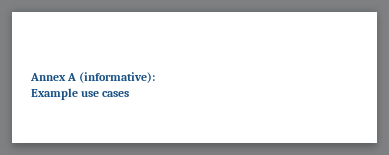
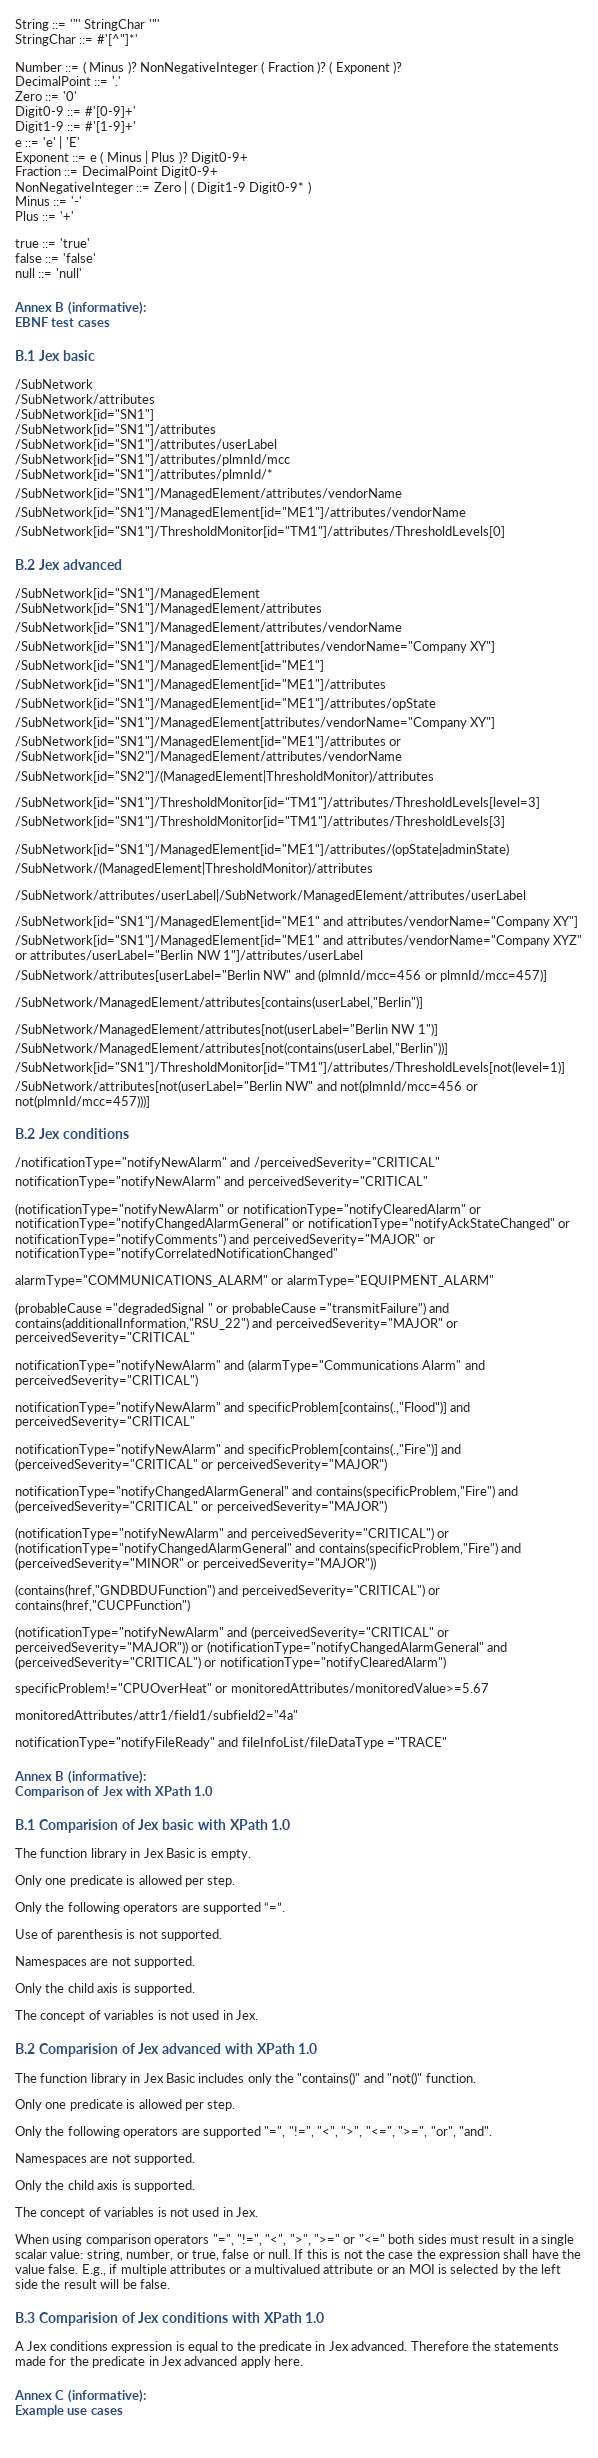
[30,73,77,81] Annex A -> [15,19,160,31] [15,34,138,46] [15,61,403,74] [15,76,121,86] [15,91,77,101] [15,106,136,118] [15,121,136,133] [15,136,80,149] [15,151,248,164] [15,166,219,178] [15,181,311,194] [15,196,82,206] [15,211,74,221] [15,238,90,248] [15,253,96,263] [15,268,82,278] [14,301,146,315] [15,317,110,327] [15,350,95,361] [15,379,93,390] [15,394,155,405] [15,409,154,421] [15,424,216,436] [15,439,277,451] [15,454,290,466] [15,469,273,481] [15,488,402,500] [15,507,466,519] [15,526,505,538] [15,559,122,570] [15,588,260,600] [15,603,322,615] [15,622,402,634] [15,641,496,653] [15,660,324,672] [15,679,386,691] [15,698,436,710] [15,717,496,729] [15,736,402,748] [15,751,402,763] [15,770,434,783] [15,797,540,809] [15,816,505,828] [15,843,509,856] [15,862,373,875] [15,889,526,902] [15,916,579,928] [15,935,583,947] [15,950,364,962] [15,969,547,982] [15,996,423,1009] [15,1023,438,1036] [15,1042,448,1055] [15,1061,565,1074] [15,1080,478,1093] [15,1095,150,1108] [15,1128,129,1139] [15,1157,440,1169] [15,1176,428,1188] [15,1203,482,1216] [15,1218,571,1230] [15,1233,436,1246] [15,1248,338,1260] [15,1275,494,1287] [15,1302,450,1315] [15,1317,459,1330] [15,1332,195,1344] [15,1359,485,1372] [15,1374,198,1387] [15,1401,471,1414] [15,1416,195,1428] [15,1443,462,1456] [15,1458,387,1471] [15,1485,519,1498] [15,1500,387,1513] [15,1527,450,1540] [15,1542,522,1555] [15,1557,376,1570] [15,1584,441,1597] [15,1599,190,1612] [15,1626,450,1639] [15,1641,508,1654] [15,1656,446,1669] [15,1683,489,1695] [15,1710,298,1721] [15,1737,448,1749] [14,1770,146,1784] [15,1786,213,1798] [15,1819,291,1833] [15,1848,251,1860] [15,1875,236,1887] [15,1902,286,1914] [15,1929,222,1941] [15,1956,196,1968] [15,1983,195,1995] [15,2010,258,2022] [15,2043,318,2057] [15,2072,476,2085] [15,2099,236,2111] [15,2126,492,2138] [15,2153,196,2165] [15,2180,195,2192] [15,2207,258,2219] [15,2234,575,2246] [15,2249,582,2261] [15,2264,562,2276] [15,2279,170,2289] [15,2312,325,2326] [15,2341,560,2353] [15,2356,303,2368] [14,2390,65,2400] String ::= '"' StringChar '"' // StringChar ::= #'[^"]*' // Number ::= ( Minus )? NonNegativeInteger ( Fraction )? ( Exponent )? // DecimalPoint ::= '.' // Zero ::= '0' // Digit0-9 ::= #'[0-9]+' // Digit1-9 ::= #'[1-9]+' // e ::= 'e' | 'E' // Exponent ::= e ( Minus | Plus )? Digit0-9+ // Fraction ::= DecimalPoint Digit0-9+ // NonNegativeInteger ::= Zero | ( Digit1-9 Digit0-9* ) // Minus ::= '-' // Plus ::= '+' // true ::= 'true' // false ::= 'false' // null ::= 'null' // Annex B (informative): // EBNF test cases // B.1 Jex basic // /SubNetwork // /SubNetwork/attributes // /SubNetwork[id="SN1"] // /SubNetwork[id="SN1"]/attributes // /SubNetwork[id="SN1"]/attributes/userLabel // /SubNetwork[id="SN1"]/attributes/plmnId/mcc // /SubNetwork[id="SN1"]/attributes/plmnId/* // /SubNetwork[id="SN1"]/ManagedElement/attributes/vendorName // /SubNetwork[id="SN1"]/ManagedElement[id="ME1"]/attributes/vendorName // /SubNetwork[id="SN1"]/ThresholdMonitor[id="TM1"]/attributes/ThresholdLevels[0] // B.2 Jex advanced // /SubNetwork[id="SN1"]/ManagedElement // /SubNetwork[id="SN1"]/ManagedElement/attributes // /SubNetwork[id="SN1"]/ManagedElement/attributes/vendorName // /SubNetwork[id="SN1"]/ManagedElement[attributes/vendorName="Company XY"] // /SubNetwork[id="SN1"]/ManagedElement[id="ME1"] // /SubNetwork[id="SN1"]/ManagedElement[id="ME1"]/attributes // /SubNetwork[id="SN1"]/ManagedElement[id="ME1"]/attributes/opState // /SubNetwork[id="SN1"]/ManagedElement[attributes/vendorName="Company XY"] // /SubNetwork[id="SN1"]/ManagedElement[id="ME1"]/attributes or /SubNetwork[id="SN2"]/ManagedElement/attributes/vendorName // /SubNetwork[id="SN2"]/(ManagedElement|ThresholdMonitor)/attributes // /SubNetwork[id="SN1"]/ThresholdMonitor[id="TM1"]/attributes/ThresholdLevels[level=3] // /SubNetwork[id="SN1"]/ThresholdMonitor[id="TM1"]/attributes/ThresholdLevels[3] // /SubNetwork[id="SN1"]/ManagedElement[id="ME1"]/attributes/(opState|adminState) // /SubNetwork/(ManagedElement|ThresholdMonitor)/attributes // /SubNetwork/attributes/userLabel|/SubNetwork/ManagedElement/attributes/userLabel // /SubNetwork[id="SN1"]/ManagedElement[id="ME1" and attributes/vendorName="Company XY"] // /SubNetwork[id="SN1"]/ManagedElement[id="ME1" and attributes/vendorName="Company XYZ" or attributes/userLabel="Berlin NW 1"]/attributes/userLabel // /SubNetwork/attributes[userLabel="Berlin NW" and (plmnId/mcc=456 or plmnId/mcc=457)] // /SubNetwork/ManagedElement/attributes[contains(userLabel,"Berlin")] // /SubNetwork/ManagedElement/attributes[not(userLabel="Berlin NW 1")] // /SubNetwork/ManagedElement/attributes[not(contains(userLabel,"Berlin"))] // /SubNetwork[id="SN1"]/ThresholdMonitor[id="TM1"]/attributes/ThresholdLevels[not(level=1)] // /SubNetwork/attributes[not(userLabel="Berlin NW" and not(plmnId/mcc=456 or not(plmnId/mcc=457)))] // B.2 Jex conditions // /notificationType="notifyNewAlarm" and /perceivedSeverity="CRITICAL" // notificationType="notifyNewAlarm" and perceivedSeverity="CRITICAL" // (notificationType="notifyNewAlarm" or notificationType="notifyClearedAlarm" or notificationType="notifyChangedAlarmGeneral" or notificationType="notifyAckStateChanged" or notificationType="notifyComments") and perceivedSeverity="MAJOR" or notificationType="notifyCorrelatedNotificationChanged" // alarmType="COMMUNICATIONS_ALARM" or alarmType="EQUIPMENT_ALARM" // (probableCause ="degradedSignal " or probableCause ="transmitFailure") and contains(additionalInformation,"RSU_22") and perceivedSeverity="MAJOR" or perceivedSeverity="CRITICAL" // notificationType="notifyNewAlarm" and (alarmType="Communications Alarm" and perceivedSeverity="CRITICAL") // notificationType="notifyNewAlarm" and specificProblem[contains(.,"Flood")] and perceivedSeverity="CRITICAL" // notificationType="notifyNewAlarm" and specificProblem[contains(.,"Fire")] and (perceivedSeverity="CRITICAL" or perceivedSeverity="MAJOR") // notificationType="notifyChangedAlarmGeneral" and contains(specificProblem,"Fire") and (perceivedSeverity="CRITICAL" or perceivedSeverity="MAJOR") // (notificationType="notifyNewAlarm" and perceivedSeverity="CRITICAL") or (notificationType="notifyChangedAlarmGeneral" and contains(specificProblem,"Fire") and (perceivedSeverity="MINOR" or perceivedSeverity="MAJOR")) // (contains(href,"GNDBDUFunction") and perceivedSeverity="CRITICAL") or contains(href,"CUCPFunction") // (notificationType="notifyNewAlarm" and (perceivedSeverity="CRITICAL" or perceivedSeverity="MAJOR")) or (notificationType="notifyChangedAlarmGeneral" and (perceivedSeverity="CRITICAL") or notificationType="notifyClearedAlarm") // specificProblem!="CPUOverHeat" or monitoredAttributes/monitoredValue>=5.67 // monitoredAttributes/attr1/field1/subfield2="4a" // notificationType="notifyFileReady" and fileInfoList/fileDataType ="TRACE" // Annex B (informative): // Comparison of Jex with XPath 1.0 // B.1 Comparision of Jex basic with XPath 1.0 // The function library in Jex Basic is empty. // Only one predicate is allowed per step. // Only the following operators are supported “=”. // Use of parenthesis is not supported. // Namespaces are not supported. // Only the child axis is supported. // The concept of variables is not used in Jex. // B.2 Comparision of Jex advanced with XPath 1.0 // The function library in Jex Basic includes only the "contains()" and "not()" function. // Only one predicate is allowed per step. // Only the following operators are supported "=", "!=", "<", ">", "<=", ">=", "or", "and". // Namespaces are not supported. // Only the child axis is supported. // The concept of variables is not used in Jex. // When using comparison operators "=", "!=", "<", ">", ">=" or "<=" both sides must result in a single scalar value: string, number, or true, false or null. If this is not the case the expression shall have the value false. E.g., if multiple attributes or a multivalued attribute or an MOI is selected by the left side the result will be false. // B.3 Comparision of Jex conditions with XPath 1.0 // A Jex conditions expression is equal to the predicate in Jex advanced. Therefore the statements made for the predicate in Jex advanced apply here. // Annex C

